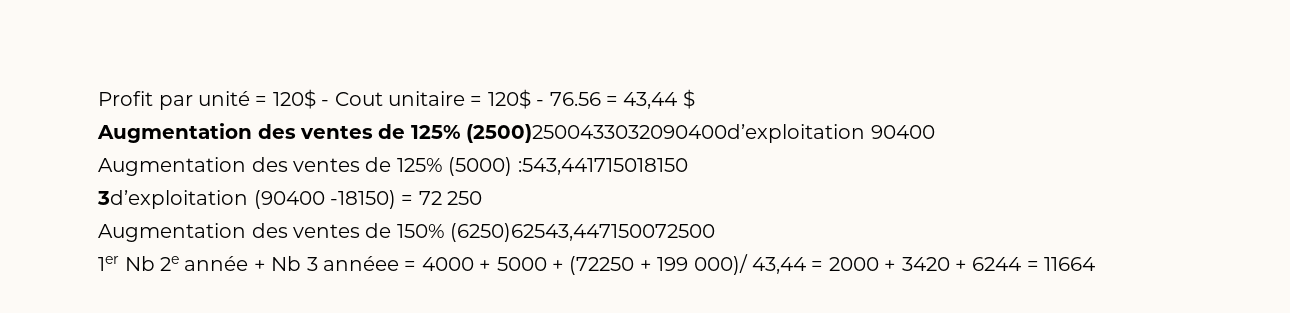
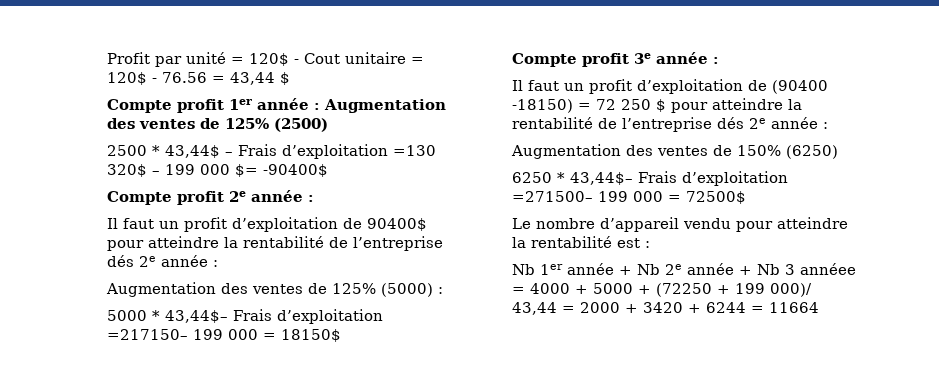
[97,123,935,143] Augmentation des ventes de 125% (2500)2500433032090400d’exploitation 90400 -> [106,98,446,113] [106,118,328,132] [106,144,436,159] [106,164,328,177] [106,190,314,205] [106,217,427,232] [106,236,443,251] [106,255,218,267] Compte profit 1er année : Augmentation des ventes de 125% (2500) // 2500 * 43,44$ – Frais d’exploitation =130 320$ – 199 000 $= -90400$ // Compte profit 2e année : // Il faut un profit d’exploitation de 90400$ pour atteindre la rentabilité de l’entreprise dés 2e année :
[517,158,688,175] [97,190,249,209] :543,441715018150 // 3d’exploitation -> [437,287,443,294] [106,309,383,324] [106,329,341,342] [511,52,719,67] [511,79,767,94] : // 5000 * 43,44$– Frais d’exploitation =217150– 199 000 = 18150$ // Compte profit 3e année : // Il faut un profit d’exploitation de
(483, 198) none -> [655,98,802,113] [511,117,828,132] $ pour atteindre la rentabilité de l’entreprise dés 2e année :
[450,223,716,242] [98,256,120,271] (6250)62543,447150072500 // 1er -> [785,145,838,159] [511,171,788,186] [511,191,746,204] [511,217,848,232] [511,236,650,248] [511,263,632,275] (6250) // 6250 * 43,44$– Frais d’exploitation =271500– 199 000 = 72500$ // Le nombre d’appareil vendu pour atteindre la rentabilité est : // Nb 1er année +

